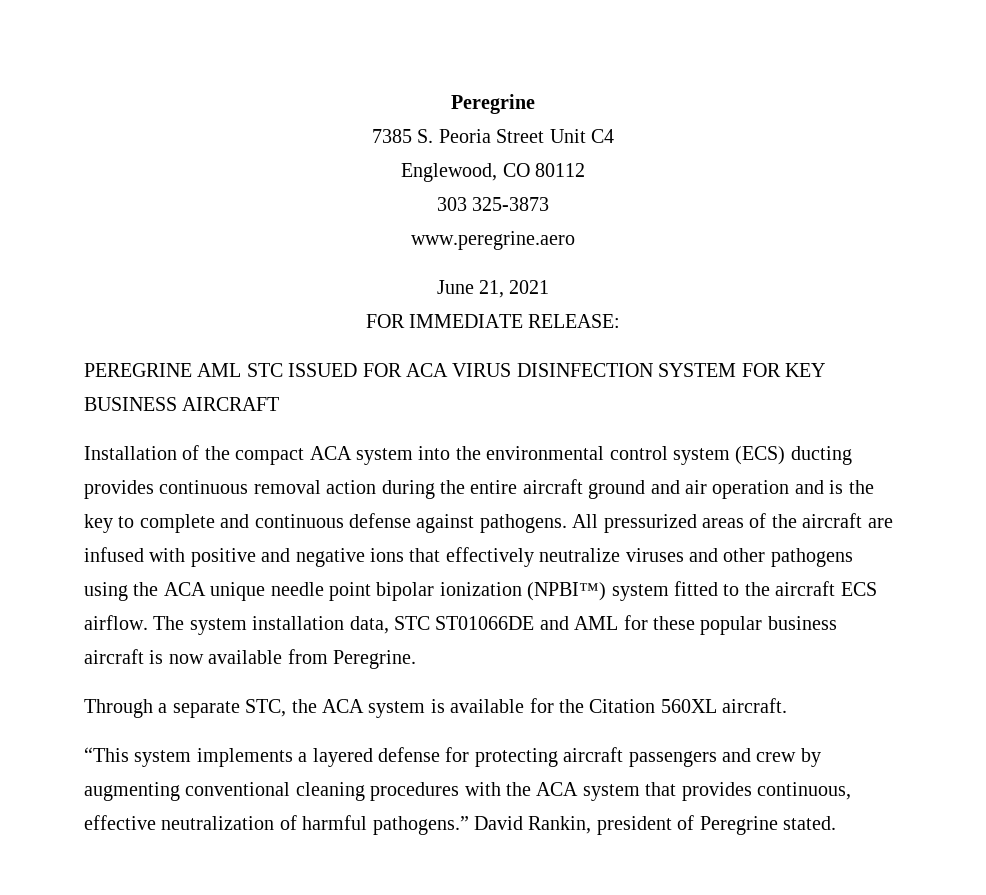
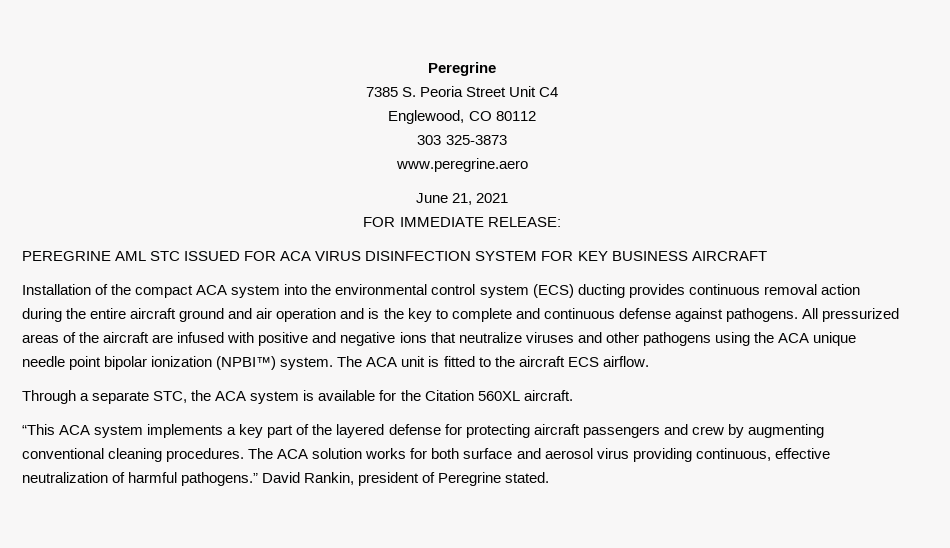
[445,547,534,567] effectively -> (456, 337) none
[611,584,669,601] system -> [280,356,440,370] system. The ACA unit is
[153,615,837,635] [84,649,416,669] The system installation data, STC ST01066DE and AML for these popular business aircraft is now available from Peregrine. -> (649, 361) none
(129, 754) none -> [59,425,91,435] ACA
(308, 757) none -> [239,424,333,438] key part of the
[370,782,752,801] procedures with the ACA system that provides -> [166,448,692,462] procedures. The ACA solution works for both surface and aerosol virus providing

